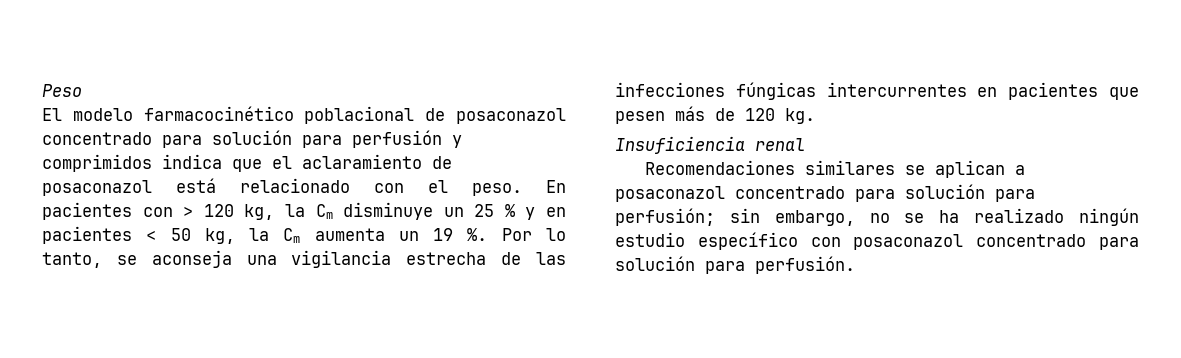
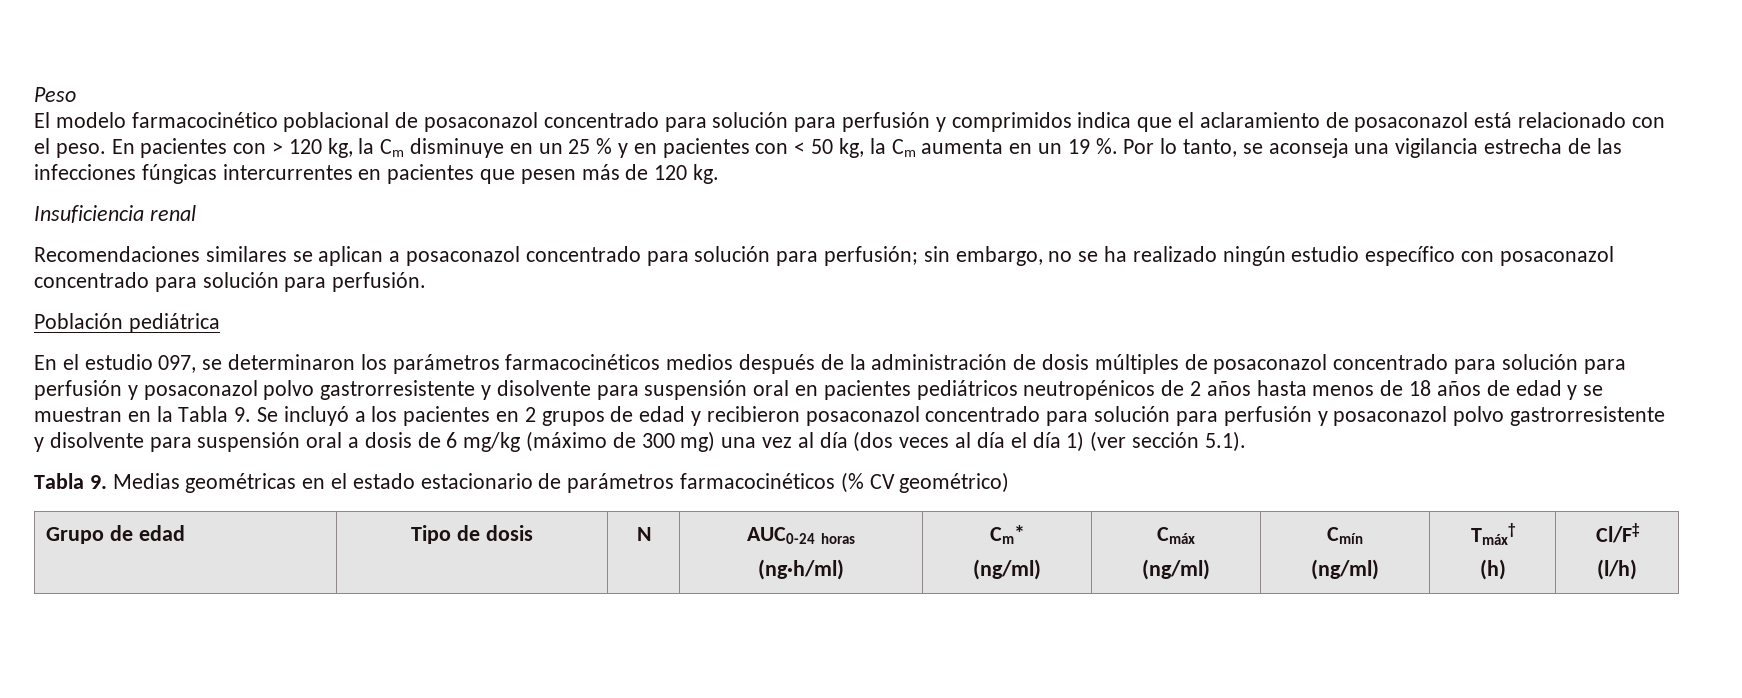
(434, 211) none -> [509,143,533,154] en
(132, 235) none -> [755,143,789,154] con
(385, 234) none -> [1009,143,1033,154] en
(855, 265) none -> [34,313,220,333] [34,354,1626,374] [34,380,1604,400] [34,406,1665,426] [34,431,1246,452] [34,472,1010,493] [46,525,186,544] [411,525,533,544] [636,527,651,541] [747,527,855,544] [758,559,844,580] [989,525,1025,544] [973,559,1041,580] [1157,527,1195,544] [1142,559,1210,580] [1327,527,1363,544] [1311,559,1379,580] [1470,523,1516,545] [1479,559,1506,580] [1595,523,1640,543] [1597,559,1637,580] // Población pediátrica // En el estudio 097, se determinaron los parámetros farmacocinéticos medios después de la administración de dosis múltiples de posaconazol concentrado para solución para perfusión y posaconazol polvo gastrorresistente y disolvente para suspensión oral en pacientes pediátricos neutropénicos de 2 años hasta menos de 18 años de edad y se muestran en la Tabla 9. Se incluyó a los pacientes en 2 grupos de edad y recibieron posaconazol concentrado para solución para perfusión y posaconazol polvo gastrorresistente y disolvente para suspensión oral a dosis de 6 mg/kg (máximo de 300 mg) una vez al día (dos veces al día el día 1) (ver sección 5.1). // Tabla 9. Medias geométricas en el estado estacionario de parámetros farmacocinéticos (% CV geométrico) // Grupo de edad | Tipo de dosis | N | AUC0-24 horas // (ng·h/ml) | Cm* // (ng/ml) | Cmáx // (ng/ml) | Cmín // (ng/ml) | Tmáx† // (h) | Cl/F‡ // (l/h)

